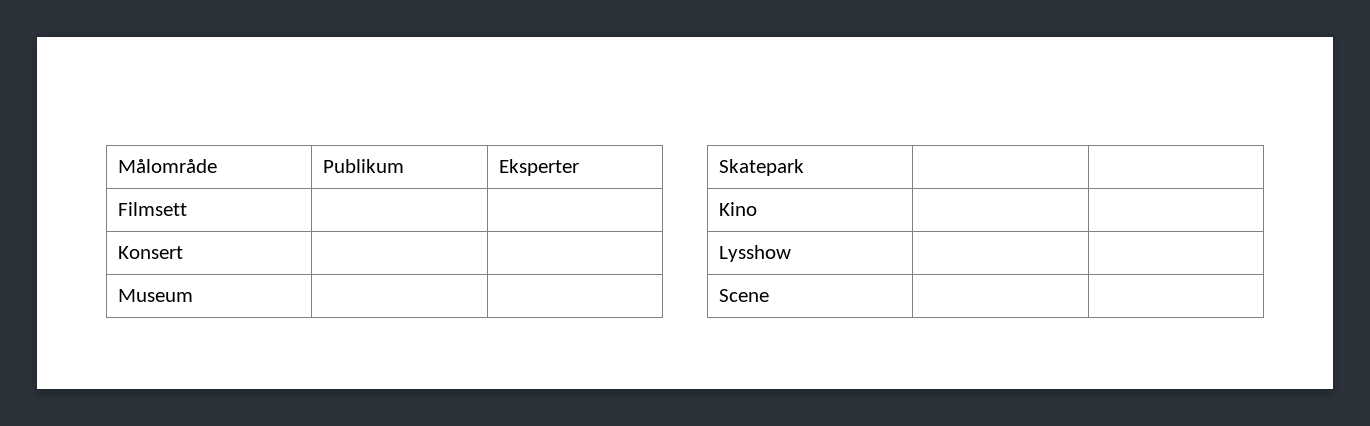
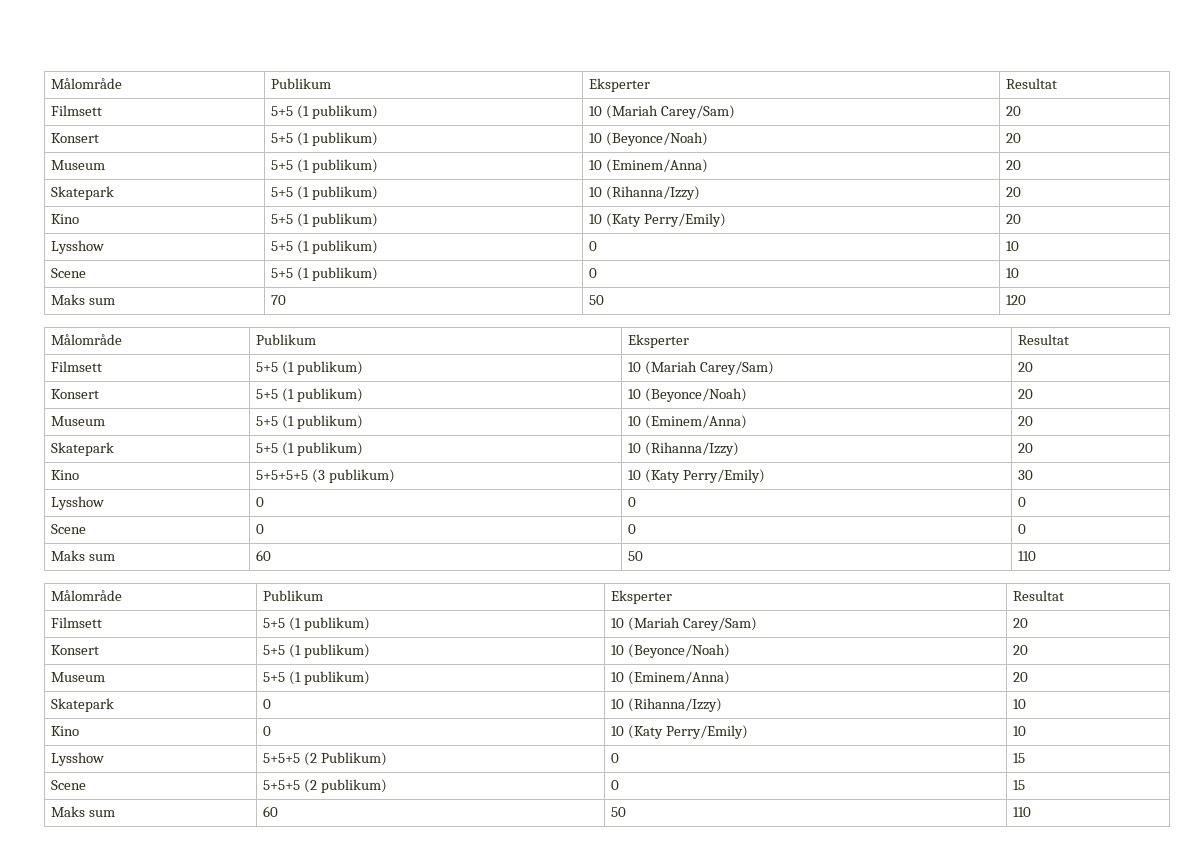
[117,159,217,173] [322,159,404,173] [498,159,579,176] [117,202,187,216] [117,246,183,259] [117,289,193,302] [718,159,804,176] [718,202,757,216] [718,245,791,262] [718,289,769,302] Målområde | Publikum | Eksperter // Filmsett | | // Konsert | | // Museum | | // Skatepark | | // Kino | | // Lysshow | | // Scene | | -> [51,78,123,89] [271,78,332,89] [589,78,651,92] [1006,78,1058,89] [51,105,103,116] [271,105,378,119] [589,105,735,119] [1006,106,1022,116] [51,133,100,143] [271,132,378,146] [589,132,709,146] [1006,133,1022,143] [51,160,106,170] [271,159,378,173] [589,159,709,173] [1006,160,1022,170] [51,186,115,200] [271,186,378,200] [589,186,701,200] [1006,187,1022,197] [51,214,80,224] [271,213,378,227] [589,213,726,227] [1006,214,1022,224] [51,240,105,254] [271,240,378,254] [589,241,598,251] [1006,241,1020,251] [51,268,87,278] [271,267,378,281] [589,268,598,278] [1006,268,1020,278] [51,294,116,305] [271,295,287,305] [589,295,605,305] [1006,295,1027,305] [51,334,123,345] [256,334,317,345] [628,334,690,348] [1018,334,1070,345] [51,361,103,372] [256,361,363,375] [628,361,774,375] [1018,362,1034,372] [51,389,100,399] [256,388,363,402] [628,388,748,402] [1018,389,1034,399] [51,416,106,426] [256,415,363,429] [628,415,748,429] [1018,416,1034,426] [51,442,115,456] [256,442,363,456] [628,442,740,456] [1018,443,1034,453] [51,470,80,480] [256,469,395,483] [628,469,765,483] [1018,470,1034,480] [51,496,105,510] [256,497,265,507] [628,497,637,507] [1018,497,1027,507] [51,524,87,534] [256,524,265,534] [628,524,637,534] [1018,524,1027,534] [51,550,116,561] [256,550,272,561] [628,551,644,561] [1018,551,1037,561] [51,590,123,601] [263,590,324,601] [611,590,673,604] [1013,590,1065,601] [51,617,103,628] [263,617,370,631] [611,617,757,631] [1013,618,1029,628] [51,645,100,655] [263,644,370,658] [611,644,731,658] [1013,645,1029,655] [51,672,106,682] [263,671,370,685] [611,671,731,685] [1013,672,1029,682] [51,698,115,712] [263,699,272,709] [611,698,723,712] [1013,699,1027,709] [51,726,80,736] [263,726,272,736] [611,725,748,739] [1013,726,1027,736] [51,752,105,766] [263,752,387,766] [611,753,620,763] [1013,753,1026,763] [51,780,87,790] [263,779,387,793] [611,780,620,790] [1013,780,1026,790] [51,806,116,817] [263,806,279,817] [611,807,627,817] [1013,807,1032,817] Målområde | Publikum | Eksperter | Resultat // Filmsett | 5+5 (1 publikum) | 10 (Mariah Carey/Sam) | 20 // Konsert | 5+5 (1 publikum) | 10 (Beyonce/Noah) | 20 // Museum | 5+5 (1 publikum) | 10 (Eminem/Anna) | 20 // Skatepark | 5+5 (1 publikum) | 10 (Rihanna/Izzy) | 20 // Kino | 5+5 (1 publikum) | 10 (Katy Perry/Emily) | 20 // Lysshow | 5+5 (1 publikum) | 0 | 10 // Scene | 5+5 (1 publikum) | 0 | 10 // Maks sum | 70 | 50 | 120 // Målområde | Publikum | Eksperter | Resultat // Filmsett | 5+5 (1 publikum) | 10 (Mariah Carey/Sam) | 20 // Konsert | 5+5 (1 publikum) | 10 (Beyonce/Noah) | 20 // Museum | 5+5 (1 publikum) | 10 (Eminem/Anna) | 20 // Skatepark | 5+5 (1 publikum) | 10 (Rihanna/Izzy) | 20 // Kino | 5+5+5+5 (3 publikum) | 10 (Katy Perry/Emily) | 30 // Lysshow | 0 | 0 | 0 // Scene | 0 | 0 | 0 // Maks sum | 60 | 50 | 110 // Målområde | Publikum | Eksperter | Resultat // Filmsett | 5+5 (1 publikum) | 10 (Mariah Carey/Sam) | 20 // Konsert | 5+5 (1 publikum) | 10 (Beyonce/Noah) | 20 // Museum | 5+5 (1 publikum) | 10 (Eminem/Anna) | 20 // Skatepark | 0 | 10 (Rihanna/Izzy) | 10 // Kino | 0 | 10 (Katy Perry/Emily) | 10 // Lysshow | 5+5+5 (2 Publikum) | 0 | 15 // Scene | 5+5+5 (2 publikum) | 0 | 15 // Maks sum | 60 | 50 | 110

